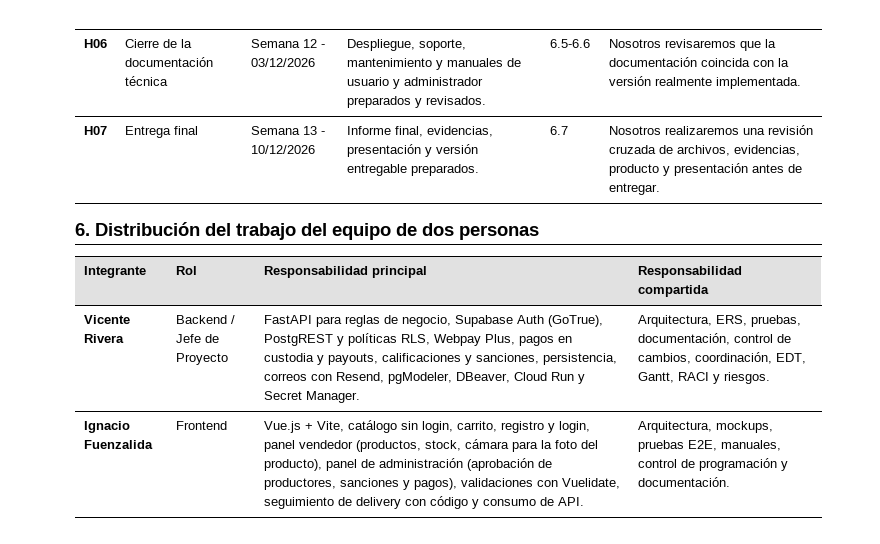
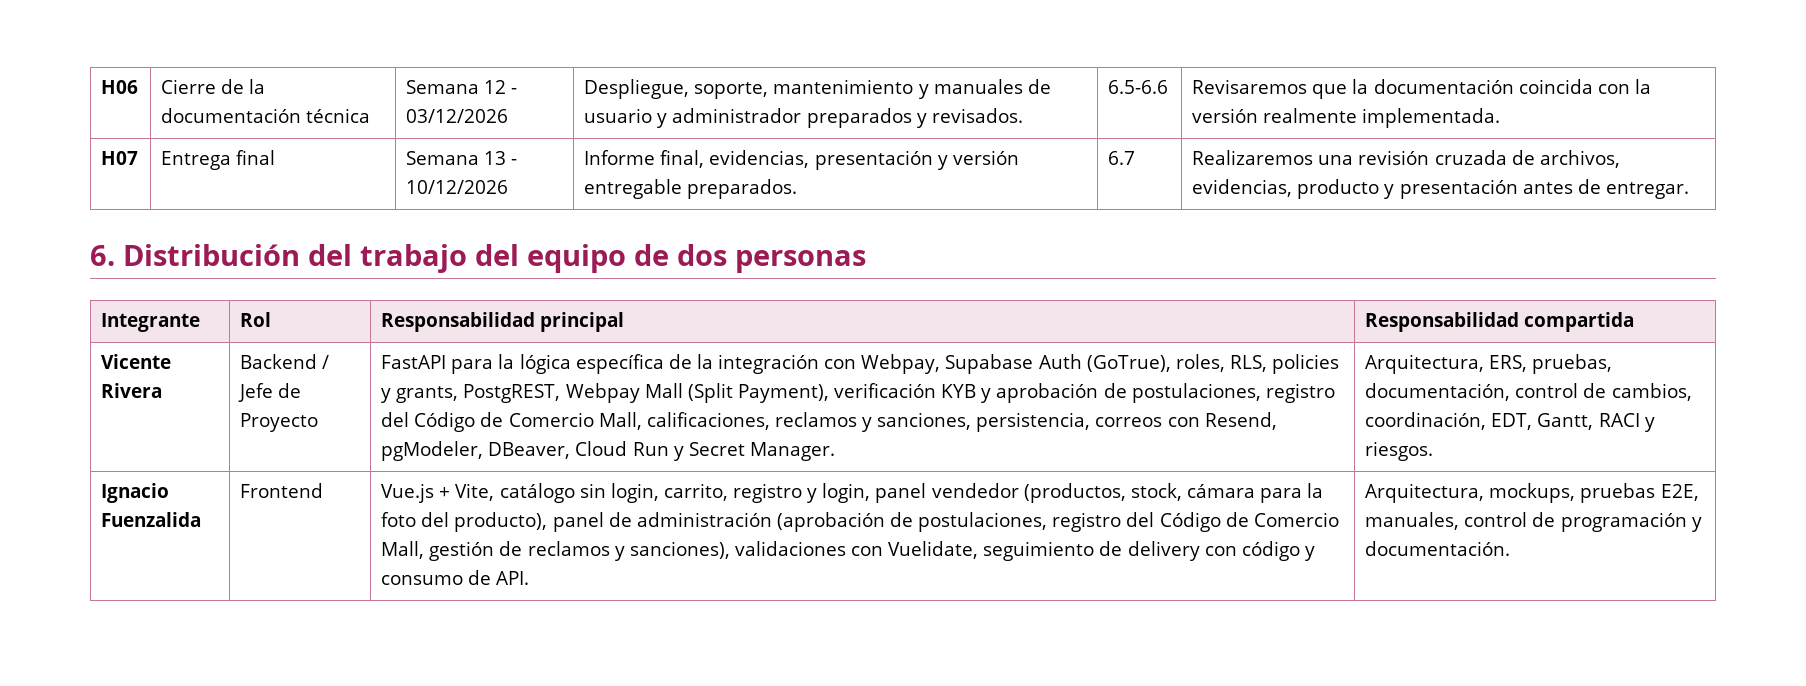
[608,39,736,48] Nosotros revisaremos -> [1192,79,1308,94] Revisaremos
[608,126,739,135] Nosotros realizaremos -> [1192,150,1314,165] Realizaremos
[344,315,603,327] [263,333,572,346] [263,353,461,365] reglas de negocio, Supabase Auth (GoTrue), PostgREST y políticas RLS, Webpay Plus, pagos en custodia y payouts, calificaciones -> [498,354,1340,374] [381,383,1335,403] [381,412,857,432] la lógica específica de la integración con Webpay, Supabase Auth (GoTrue), roles, RLS, policies y grants, PostgREST, Webpay Mall (Split Payment), verificación KYB y aprobación de postulaciones, registro del Código de Comercio Mall, calificaciones, reclamos
[263,478,457,490] productores, sanciones y pagos), -> [918,512,1339,532] [381,541,730,561] postulaciones, registro del Código de Comercio Mall, gestión de reclamos y sanciones),

